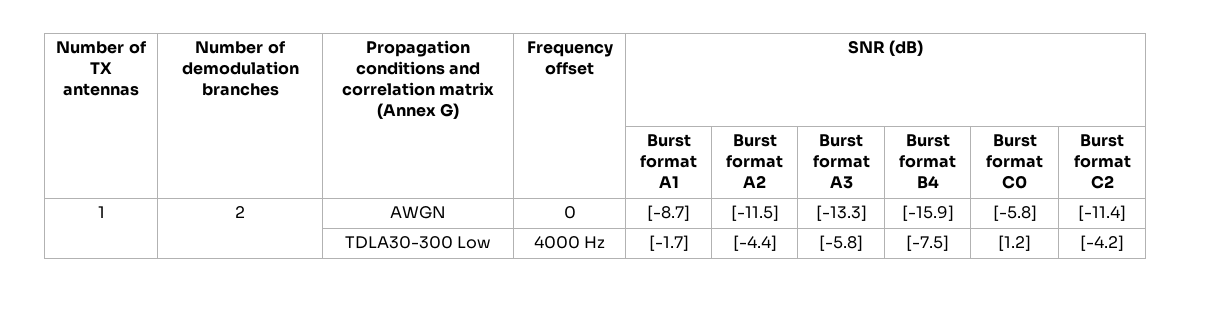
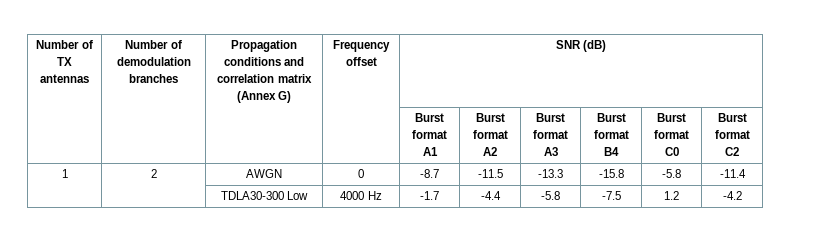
[647,205,690,221] [730,205,779,221] [815,205,867,221] [901,205,954,221] [992,205,1037,221] [1078,205,1126,221] [344,236,492,249] [533,236,606,249] [648,235,689,251] [732,235,777,251] [819,235,863,251] [906,235,949,251] [998,235,1031,251] [1080,235,1124,251] [-8.7] | [-11.5] | [-13.3] | [-15.9] | [-5.8] | [-11.4] // | | TDLA30-300 Low | 4000 Hz | [-1.7] | [-4.4] | [-5.8] | [-7.5] | [1.2] | [-4.2] -> [420,169,439,178] [477,169,503,178] [538,169,563,178] [598,169,624,178] [662,169,681,178] [719,169,746,178] [220,191,309,200] [340,191,382,200] [420,191,439,200] [480,191,501,200] [541,191,560,200] [601,191,621,200] [664,191,679,200] [722,191,742,200] -8.7 | -11.5 | -13.3 | -15.8 | -5.8 | -11.4 // | | TDLA30-300 Low | 4000 Hz | -1.7 | -4.4 | -5.8 | -7.5 | 1.2 | -4.2

